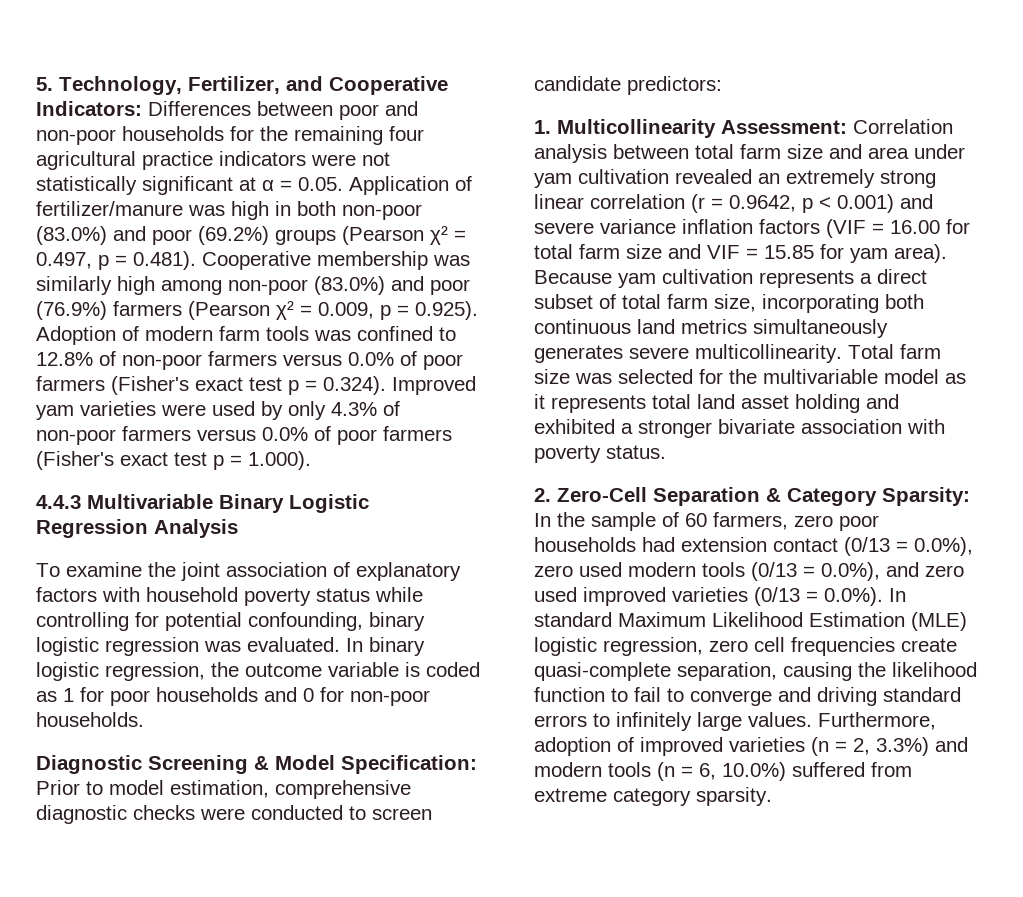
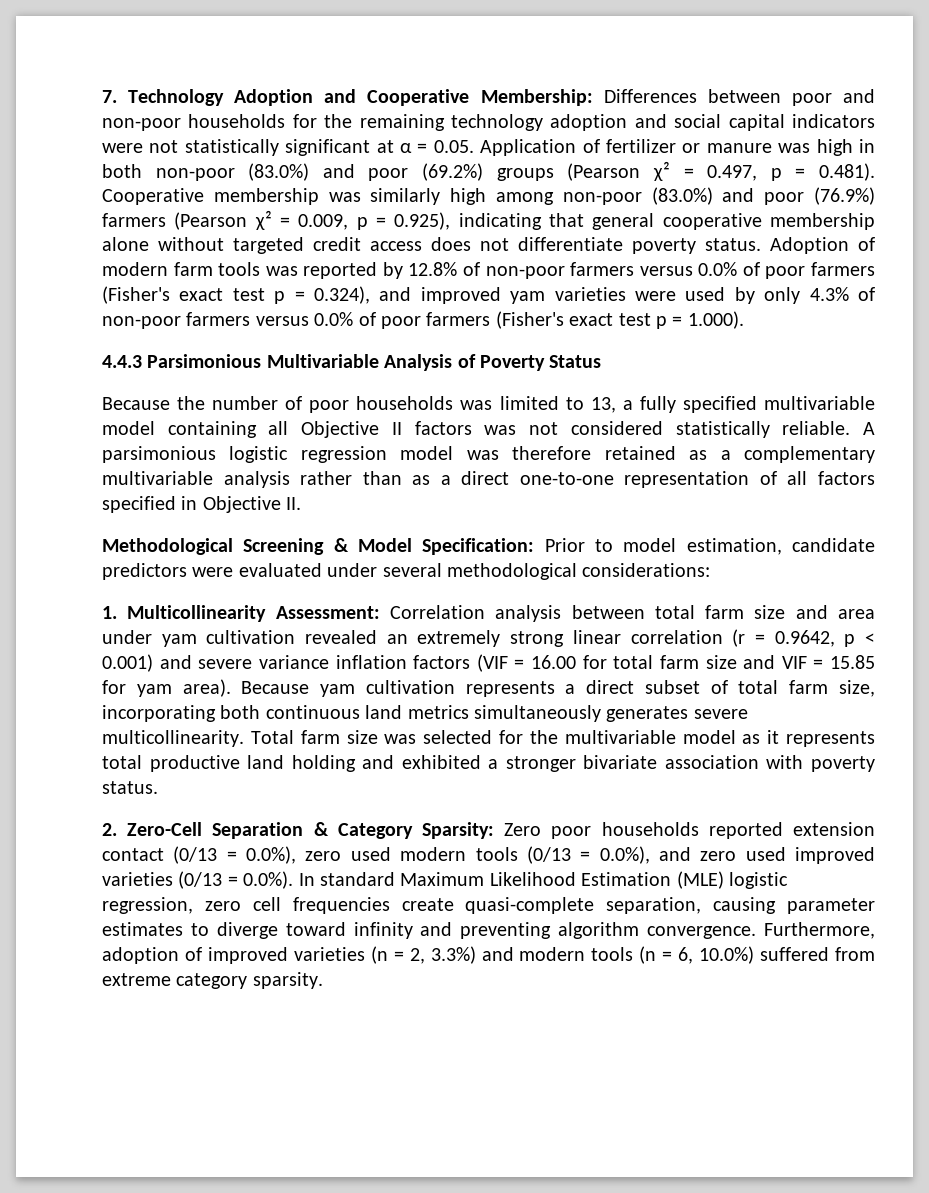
[36,76,280,95] 5. Technology, Fertilizer, -> [102,89,314,106] 7. Technology Adoption
[36,101,142,116] Indicators: -> [480,89,593,106] Membership:
[389,126,424,141] [36,151,213,170] four agricultural practice -> [451,114,785,131] technology adoption and social capital
[36,201,183,216] fertilizer/manure -> [605,139,772,153] fertilizer or manure
[415,301,478,320] 0.925). -> [394,212,875,230] [102,237,761,254] 0.925), indicating that general cooperative membership alone without targeted credit access does not differentiate poverty status.
[357,326,456,341] confined to -> [303,262,403,279] reported by
[323,376,476,395] 0.324). Improved -> [314,286,501,304] 0.324), and improved
[87,494,369,513] [36,519,238,538] [36,562,461,581] [36,587,423,606] [36,612,425,631] [36,637,425,656] [36,662,480,681] [36,687,430,706] [36,712,144,727] [36,755,142,774] Multivariable Binary Logistic Regression Analysis // To examine the joint association of explanatory factors with household poverty status while controlling for potential confounding, binary logistic regression was evaluated. In binary logistic regression, the outcome variable is coded as 1 for poor households and 0 for non-poor households. // Diagnostic -> [147,354,602,371] [102,396,876,413] [102,421,876,438] [102,446,876,463] [102,471,875,488] [102,496,302,513] [102,538,233,555] Parsimonious Multivariable Analysis of Poverty Status // Because the number of poor households was limited to 13, a fully specified multivariable model containing all Objective II factors was not considered statistically reliable. A parsimonious logistic regression model was therefore retained as a complementary multivariable analysis rather than as a direct one-to-one representation of all factors specified in Objective II. // Methodological
[275,780,411,799] [36,805,432,824] [534,76,722,95] comprehensive diagnostic checks were conducted to screen candidate predictors: -> [792,538,875,552] [102,563,711,580] candidate predictors were evaluated under several methodological considerations:
[697,394,789,409] land asset -> [149,755,285,772] productive land
[534,512,879,531] [534,537,675,552] In the sample of 60 farmers, zero poor households had -> [504,822,783,839] Zero poor households reported
[858,662,977,677] [534,687,961,706] [534,712,812,731] the likelihood function to fail to converge and driving standard errors to infinitely large values. -> [787,898,875,914] [102,922,757,939] parameter estimates to diverge toward infinity and preventing algorithm convergence.

